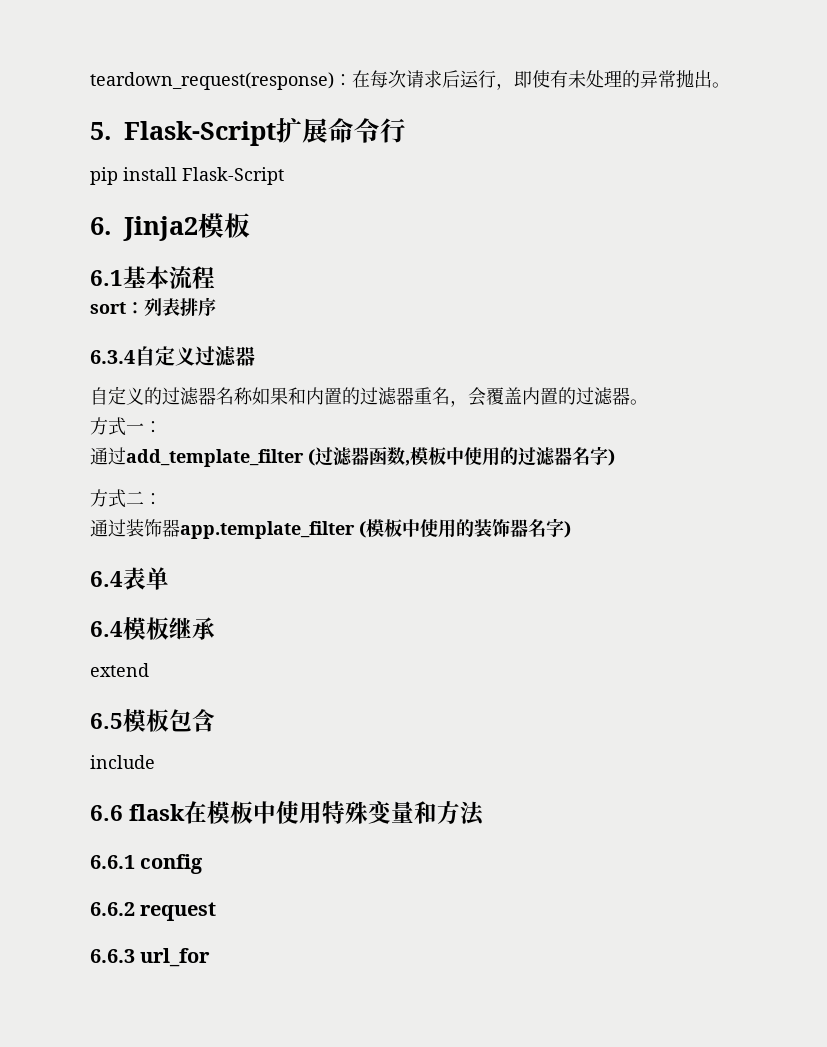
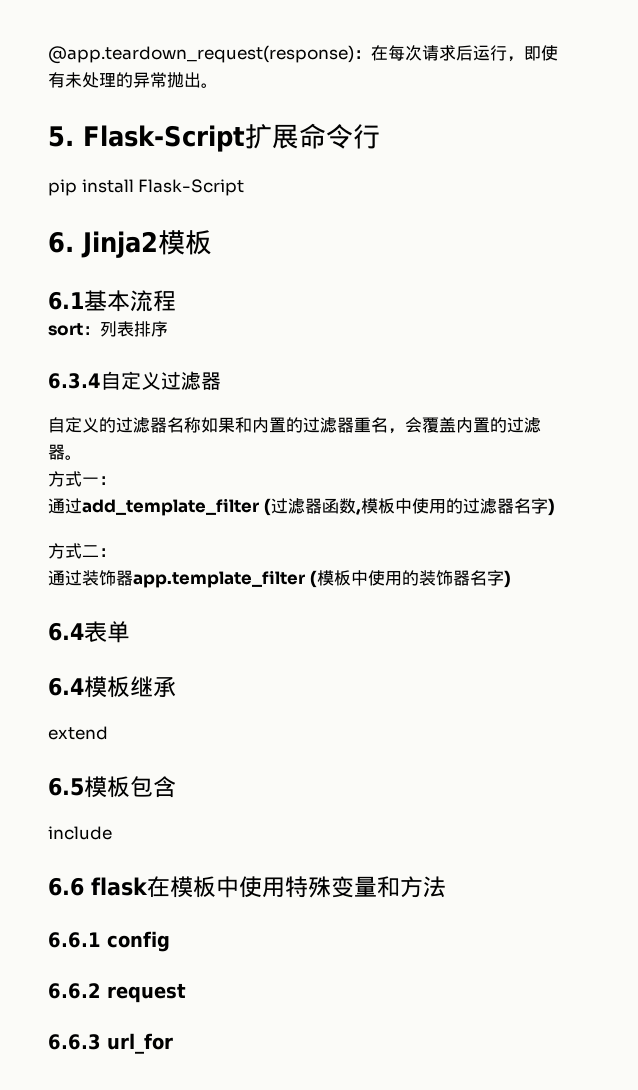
[90,72,334,90] teardown_request(response) -> [48,45,354,64] @app.teardown_request(response)

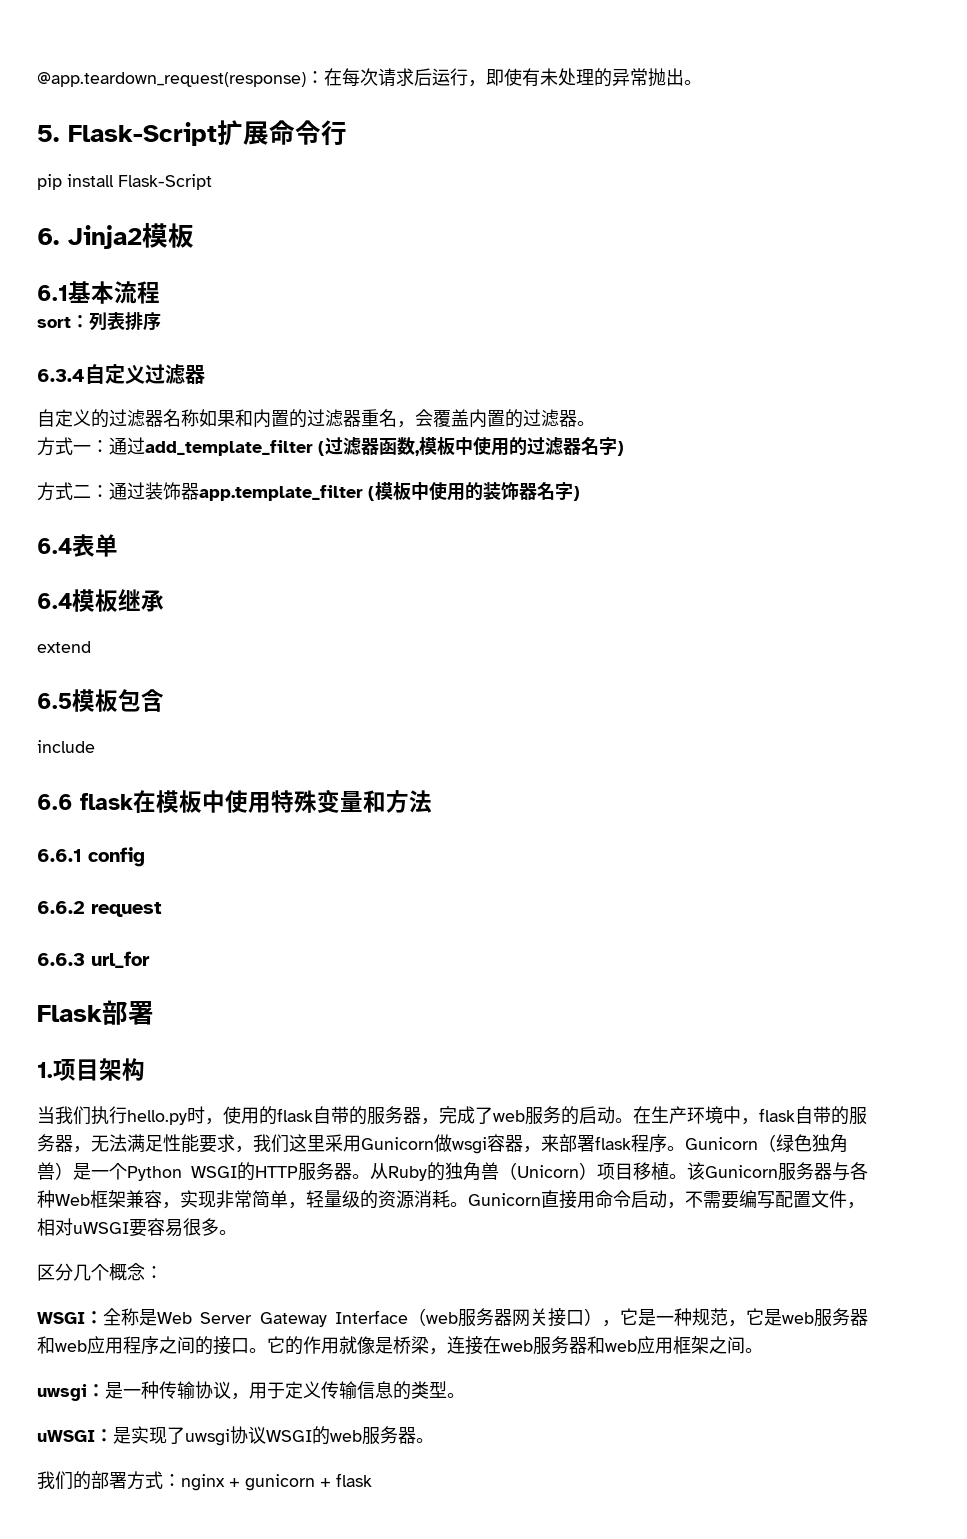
(116, 480) // -> (109, 446) none
(116, 552) // -> (109, 491) none
(173, 1043) none -> [37,1000,154,1025] [37,1058,145,1081] [37,1106,867,1125] [37,1134,848,1154] [37,1161,868,1181] [37,1190,865,1209] [37,1218,237,1237] [37,1263,163,1281] [37,1308,868,1327] [37,1336,763,1355] [37,1381,465,1401] [37,1426,434,1446] [37,1471,372,1491] // Flask部署 // 1.项目架构 // 当我们执行hello.py时，使用的flask自带的服务器，完成了web服务的启动。在生产环境中，flask自带的服务器，无法满足性能要求，我们这里采用Gunicorn做wsgi容器，来部署flask程序。Gunicorn（绿色独角兽）是一个Python WSGI的HTTP服务器。从Ruby的独角兽（Unicorn）项目移植。该Gunicorn服务器与各种Web框架兼容，实现非常简单，轻量级的资源消耗。Gunicorn直接用命令启动，不需要编写配置文件，相对uWSGI要容易很多。 // 区分几个概念： // WSGI：全称是Web Server Gateway Interface（web服务器网关接口），它是一种规范，它是web服务器和web应用程序之间的接口。它的作用就像是桥梁，连接在web服务器和web应用框架之间。 // uwsgi：是一种传输协议，用于定义传输信息的类型。 // uWSGI：是实现了uwsgi协议WSGI的web服务器。 // 我们的部署方式：nginx + gunicorn + flask

